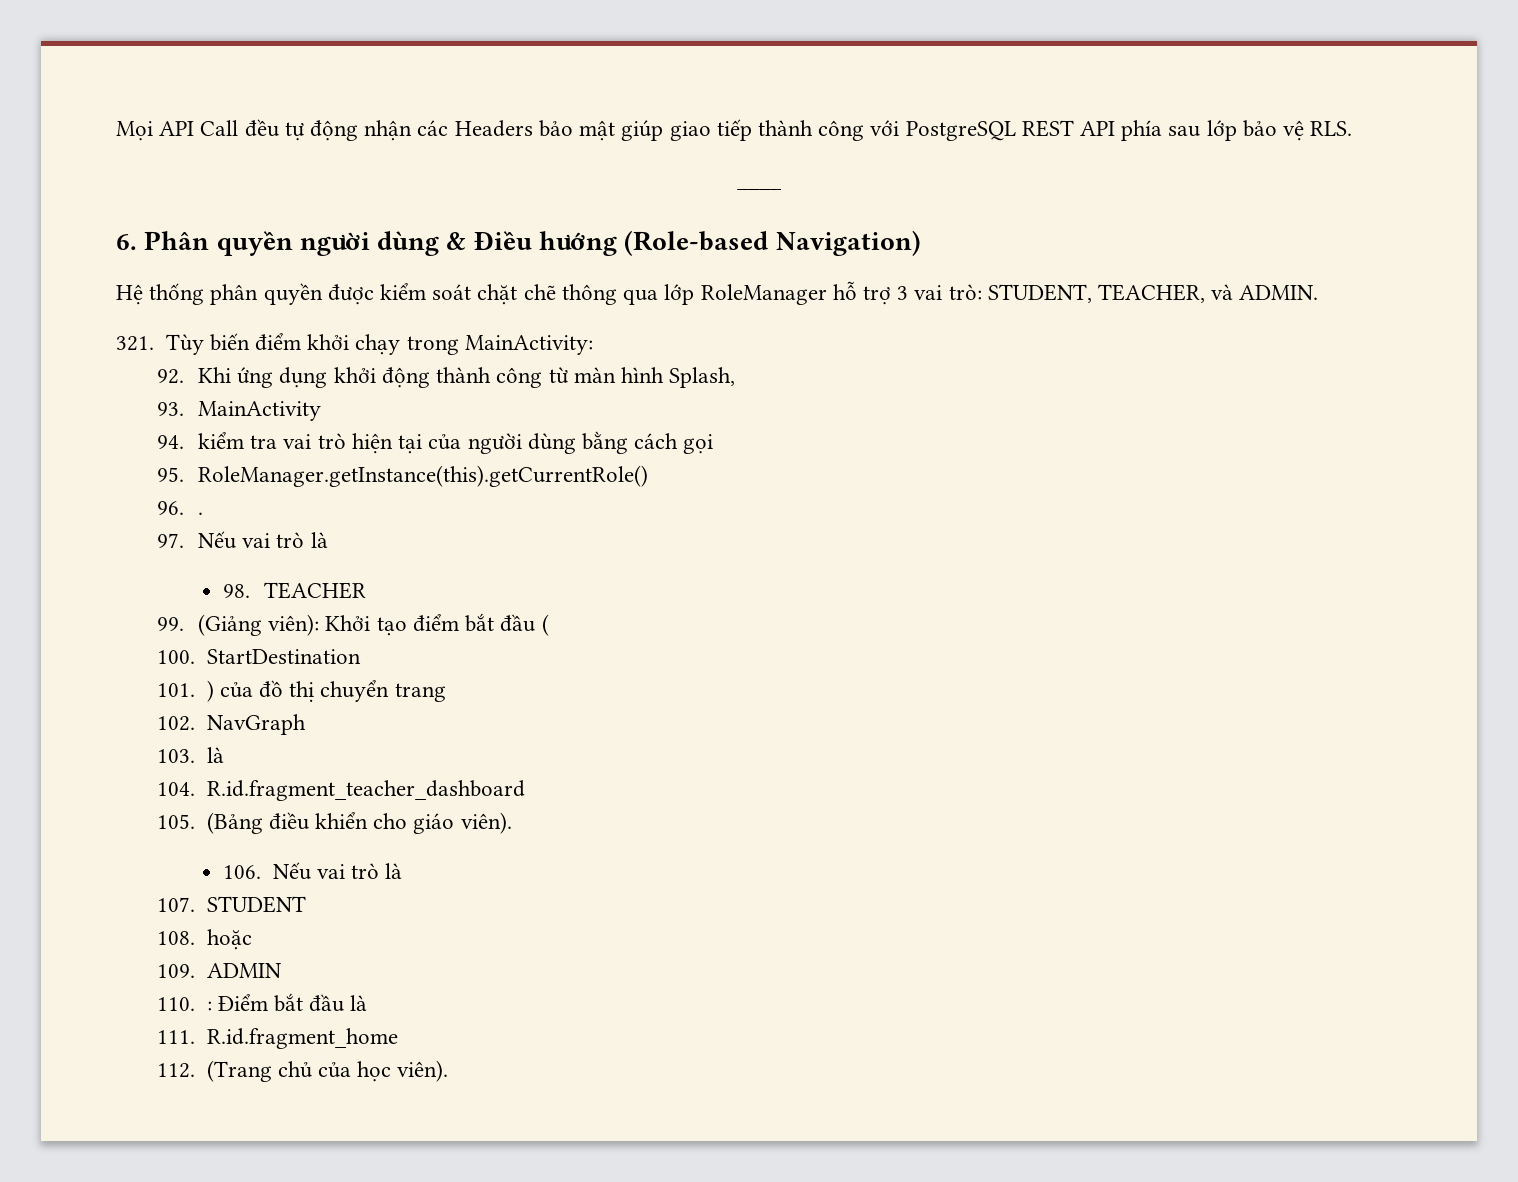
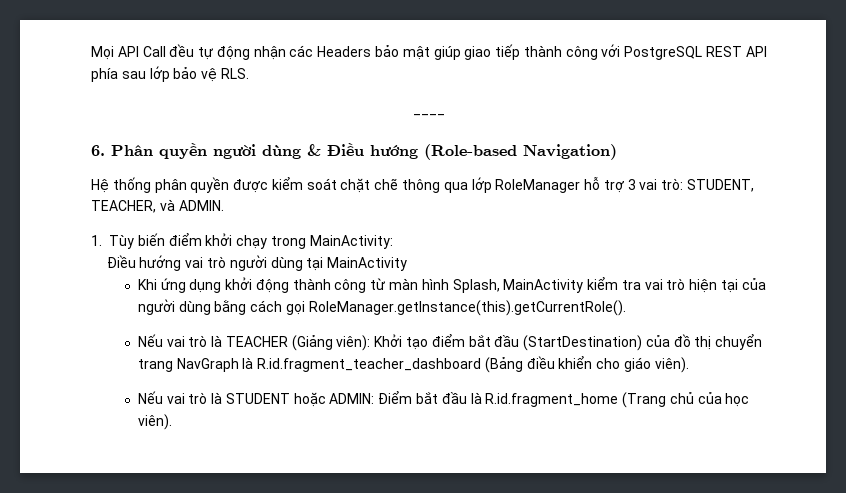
[116,336,154,351] 321. -> [91,235,102,246] 1.
[157,369,185,384] 92. -> [106,255,408,271] Điều hướng vai trò người dùng tại MainActivity //
[157,401,322,421] [157,435,185,449] // 93. MainActivity // 94. -> [503,279,584,293] MainActivity
[157,465,649,487] [157,501,204,515] [157,531,328,549] [223,584,251,598] // 95. RoleManager.getInstance(this).getCurrentRole() // 96. . // 97. Nếu vai trò là // 98. -> [308,300,626,316] [137,334,223,347] RoleManager.getInstance(this).getCurrentRole(). // Nếu vai trò là
[157,617,185,631] // 99. -> (288, 341) none
[541,614,549,636] [157,649,361,664] [157,680,214,702] ( // 100. StartDestination // 101. ) -> [523,335,643,351] (StartDestination)
[157,716,196,731] // 102. -> (173, 365) none
[157,747,224,763] [157,782,196,796] // 103. là // 104. -> [242,357,254,369] là
[157,814,196,829] // 105. -> (482, 365) none
[223,862,403,880] [157,897,196,912] 106. Nếu vai trò là // 107. -> [137,391,223,404] Nếu vai trò là
[157,931,196,945] // 108. -> (290, 398) none
[157,963,282,978] [157,997,212,1011] // 109. ADMIN // 110. : -> [329,393,375,404] ADMIN:
[157,1030,196,1044] // 111. -> (482, 398) none
[157,1063,196,1078] // 112. -> (619, 400) none

